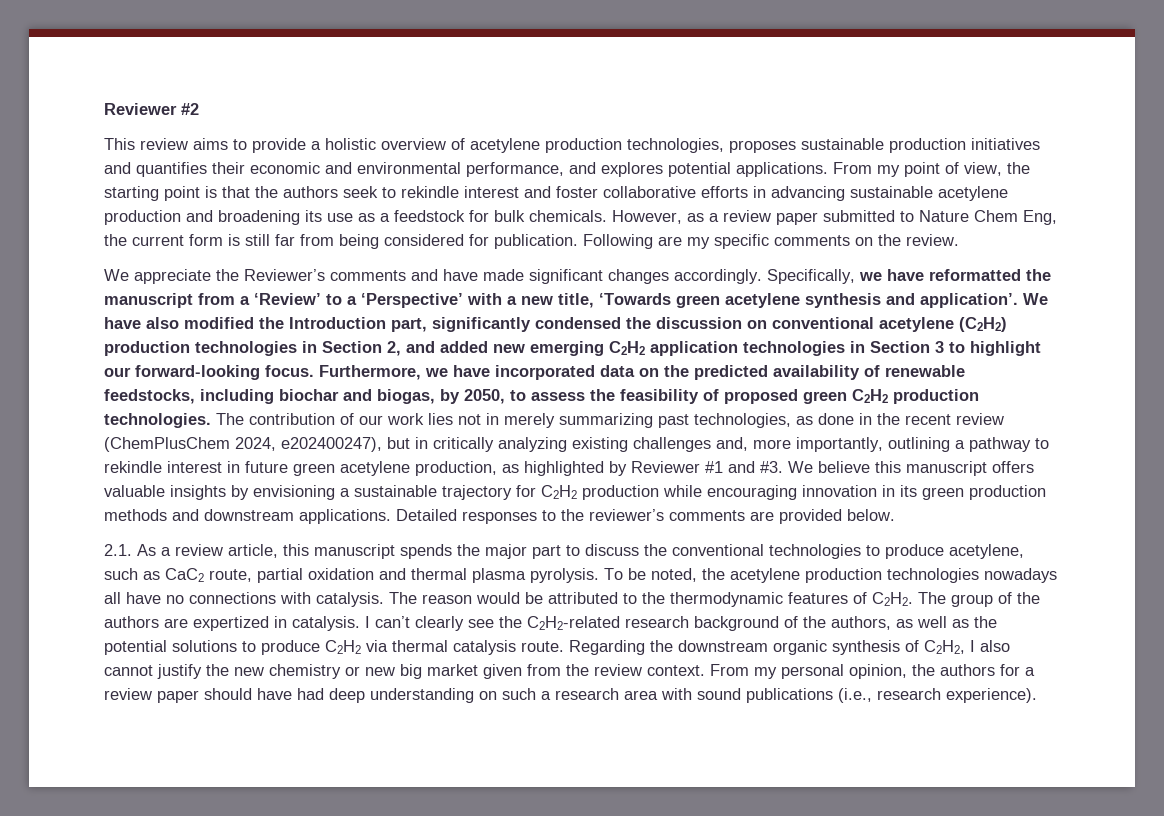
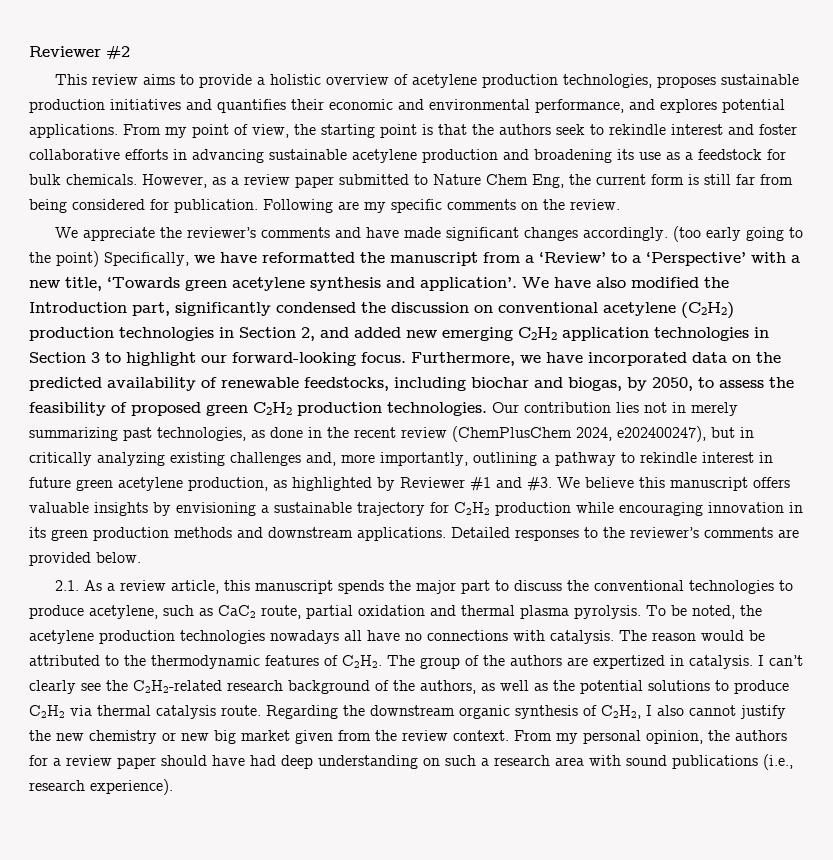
[244,269,325,281] Reviewer’s -> [186,227,256,238] reviewer’s
(762, 276) none -> [672,226,803,242] [29,251,99,267] (too early going to the point)
[216,413,424,425] The contribution of our work -> [492,402,611,413] Our contribution

